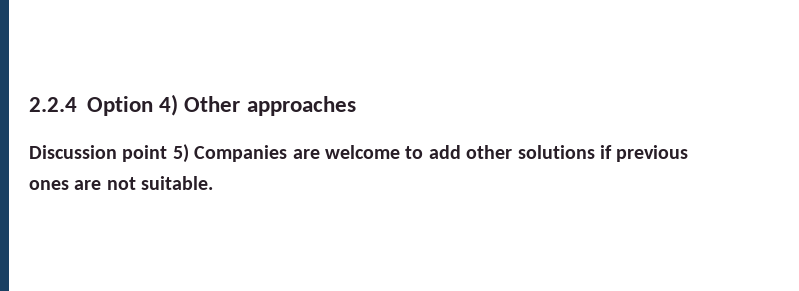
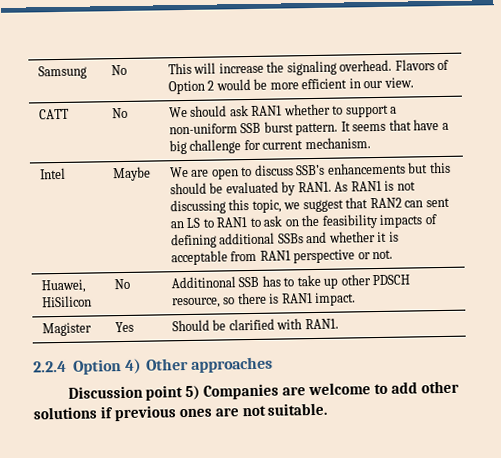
(29, 104) none -> [37,65,87,80] [110,64,127,76] [167,59,450,76] [167,77,414,95] [38,108,69,120] [111,107,128,119] [168,103,398,118] [168,119,449,136] [168,137,371,155] [39,167,66,180] [112,166,151,182] [169,161,451,180] [169,180,416,196] [169,197,450,215] [169,213,437,229] [170,231,399,249] [170,249,394,266] [40,279,86,294] [41,295,92,308] [113,278,130,290] [170,274,411,289] [171,292,357,309] [41,322,92,337] [114,321,134,333] [171,318,339,332] Samsung | No | This will increase the signaling overhead. Flavors of Option 2 would be more efficient in our view. // CATT | No | We should ask RAN1 whether to support a non-uniform SSB burst pattern. It seems that have a big challenge for current mechanism. // Intel | Maybe | We are open to discuss SSB’s enhancements but this should be evaluated by RAN1. As RAN1 is not discussing this topic, we suggest that RAN2 can sent an LS to RAN1 to ask on the feasibility impacts of defining additional SSBs and whether it is acceptable from RAN1 perspective or not. // Huawei, HiSilicon | No | Additinonal SSB has to take up other PDSCH resource, so there is RAN1 impact. // Magister | Yes | Should be clarified with RAN1. //

